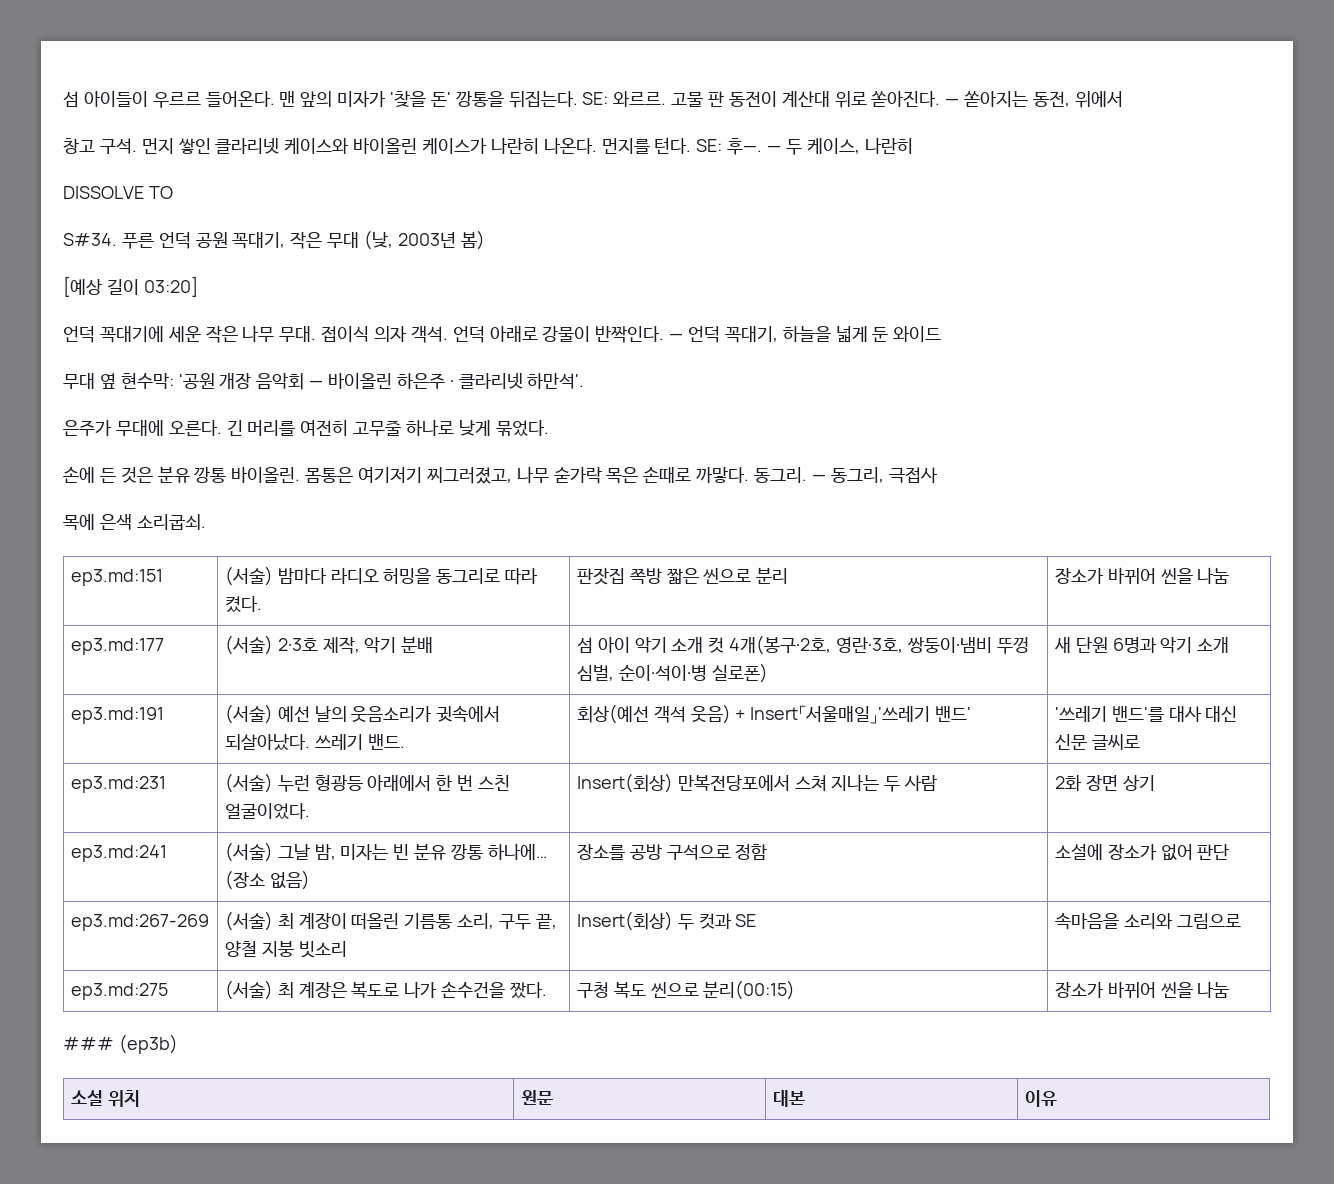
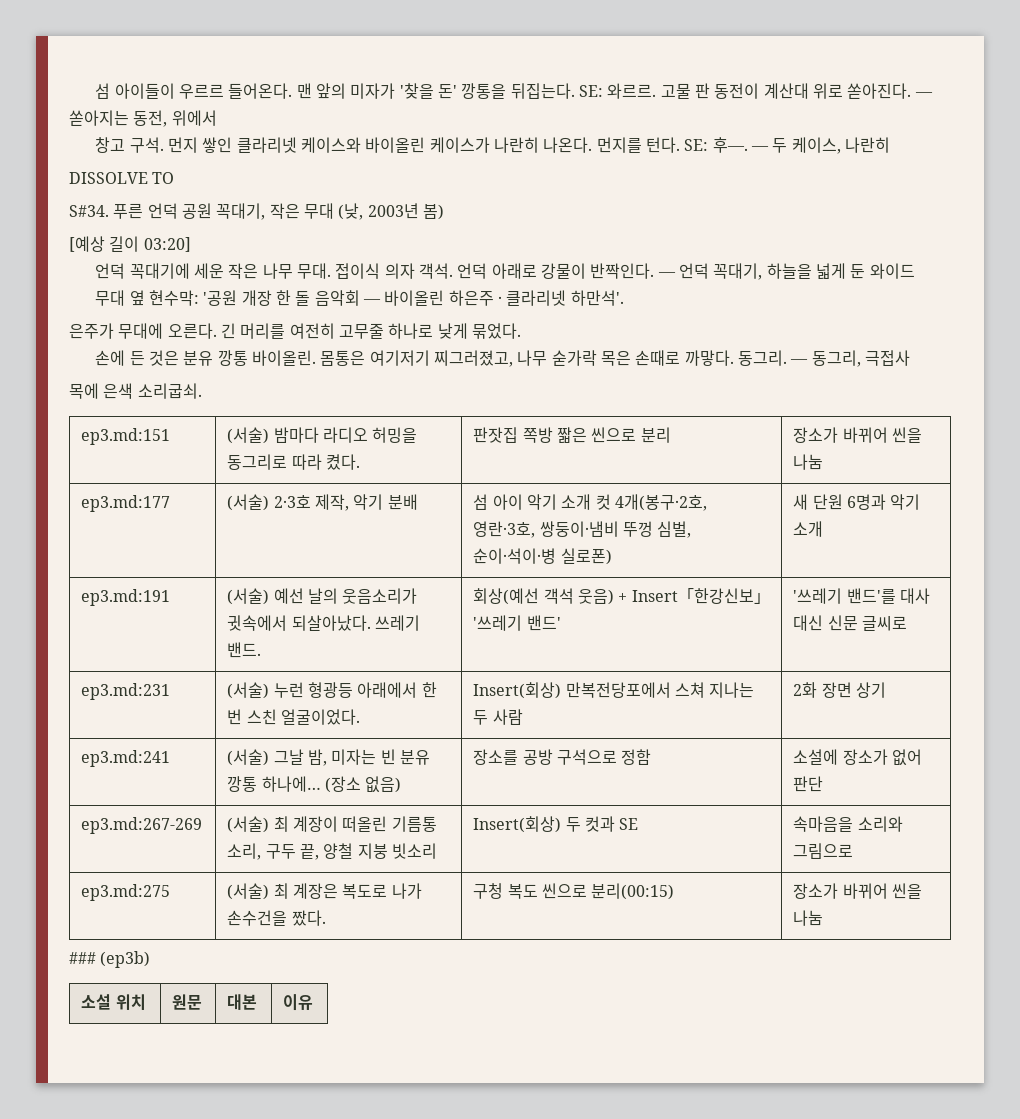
(252, 381) none -> [276,290,311,306] 한 돌
[805,706,871,722] 서울매일 -> [693,588,754,604] 한강신보

